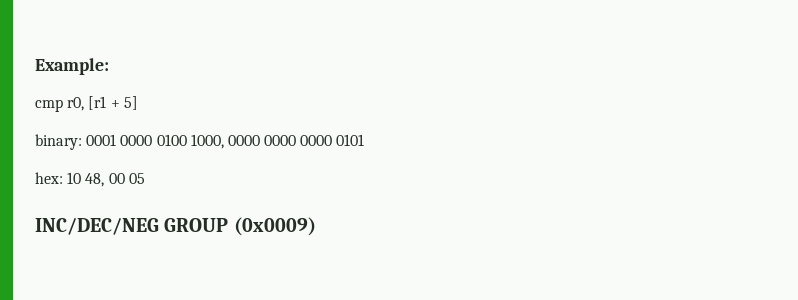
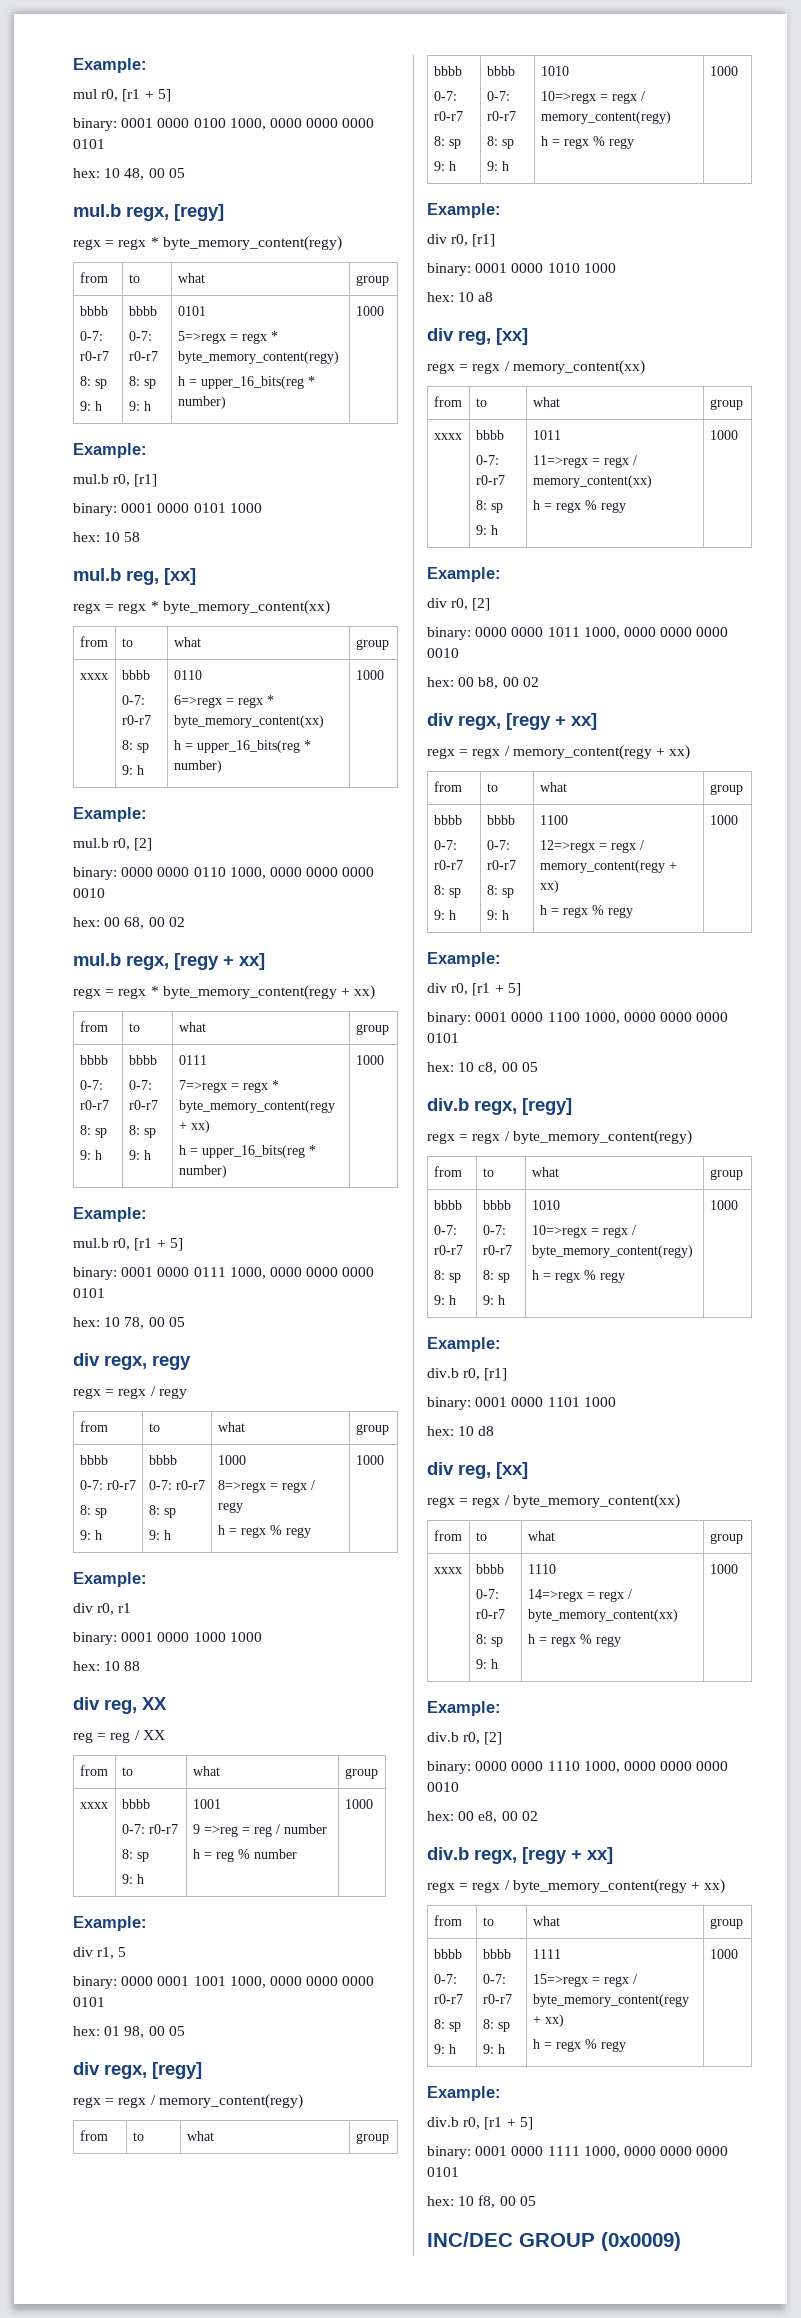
[35,58,109,75] [35,99,63,112] Example: // cmp -> [73,58,147,73] [73,89,97,99] Example: // mul
[35,218,159,235] INC/DEC/NEG -> [73,204,224,221] [73,236,342,251] [79,272,108,283] [128,274,140,283] [177,273,205,283] [355,275,389,286] [79,306,108,316] [79,331,103,341] [79,351,109,361] [79,376,107,389] [79,401,102,411] [128,306,157,316] [128,331,152,341] [128,351,158,361] [128,376,156,389] [128,401,151,411] [177,306,206,316] [177,331,278,344] [177,351,339,364] [177,376,315,389] [177,396,226,409] [355,306,384,316] [73,443,147,458] [73,474,158,487] [73,503,262,516] [73,532,141,542] [73,568,196,585] [73,600,330,615] [79,636,108,647] [121,638,133,647] [173,637,201,647] [355,639,389,650] [79,673,108,680] [121,670,150,680] [121,695,145,705] [121,715,151,725] [121,740,149,753] [121,765,144,775] [173,670,202,680] [173,695,274,708] [173,715,324,728] [173,740,311,753] [173,760,222,773] [355,670,384,680] [73,807,147,822] [73,838,153,851] [73,867,375,880] [73,888,105,898] [73,917,185,929] [73,953,265,970] [73,985,376,1000] [79,1021,108,1032] [128,1023,140,1032] [178,1022,206,1032] [355,1024,389,1035] [79,1055,108,1065] [79,1080,103,1090] [79,1100,109,1110] [79,1125,107,1138] [79,1150,102,1160] [128,1055,157,1065] [128,1080,152,1090] [128,1100,158,1110] [128,1125,156,1138] [128,1150,151,1160] [178,1055,207,1065] [178,1080,279,1093] [178,1100,335,1113] [178,1120,210,1133] [178,1145,316,1158] [178,1165,227,1178] [355,1055,384,1065] [73,1207,147,1222] [73,1238,183,1251] [73,1267,375,1280] [73,1288,105,1298] [73,1317,185,1329] [73,1353,191,1370] [73,1386,187,1399] [79,1421,108,1432] [148,1423,160,1432] [217,1422,245,1432] [355,1424,389,1435] [79,1455,108,1465] [79,1480,136,1490] [79,1505,107,1518] [79,1530,102,1540] [148,1455,177,1465] [148,1480,205,1490] [148,1505,176,1518] [148,1530,171,1540] [217,1455,246,1465] [217,1480,315,1493] [217,1502,243,1513] [217,1525,311,1538] [355,1455,384,1465] [73,1572,147,1587] [73,1603,132,1615] [73,1632,262,1645] [73,1661,141,1671] [73,1697,167,1714] [73,1730,165,1743] [79,1765,108,1776] [121,1767,133,1776] [192,1766,220,1776] [344,1768,378,1779] [79,1802,108,1809] [121,1799,150,1809] [121,1824,178,1834] [121,1849,149,1862] [121,1874,144,1884] [192,1799,221,1809] [192,1824,327,1837] [192,1849,297,1862] [344,1799,373,1809] [73,1916,147,1931] [73,1947,127,1959] [73,1976,375,1989] [73,1997,105,2007] [73,2026,185,2038] [73,2062,202,2079] [73,2094,303,2109] [79,2130,108,2141] [132,2132,144,2141] [186,2131,214,2141] [355,2133,389,2144] [433,66,462,76] [433,91,457,101] [433,111,463,121] [433,136,461,149] [433,161,456,171] [486,66,515,76] [486,91,510,101] [486,111,516,121] [486,136,514,149] [486,161,509,171] [540,66,569,76] [540,91,645,104] [540,111,671,124] [540,136,634,149] [709,66,738,76] [427,203,501,218] [427,234,496,247] [427,263,616,276] [427,292,494,302] [427,328,528,345] [427,360,645,375] [433,396,462,407] [475,398,487,407] [532,397,560,407] [709,399,743,410] [433,433,462,440] [475,430,504,440] [475,455,499,465] [475,475,505,485] [475,500,503,513] [475,525,498,535] [532,430,561,440] [532,455,637,468] [532,475,652,488] [532,500,626,513] [709,430,738,440] [427,567,501,582] [427,598,491,611] [427,627,729,640] [427,648,459,658] [427,677,539,689] [427,713,597,730] [427,745,691,760] [433,781,462,792] [486,783,498,792] [539,782,567,792] [709,784,743,795] [433,815,462,825] [433,840,457,850] [433,860,463,870] [433,885,461,898] [433,910,456,920] [486,815,515,825] [486,840,510,850] [486,860,516,870] [486,885,514,898] [486,910,509,920] [539,815,568,825] [539,840,644,853] [539,860,677,873] [539,880,559,893] [539,905,633,918] [709,815,738,825] [427,952,501,967] [427,983,521,996] [427,1012,729,1025] [427,1033,459,1043] [427,1062,538,1074] [427,1098,572,1115] [427,1130,692,1145] [433,1166,462,1177] [482,1168,494,1177] [531,1167,559,1177] [709,1169,743,1180] [433,1200,462,1210] [433,1225,457,1235] [433,1245,463,1255] [433,1270,461,1283] [433,1295,456,1305] [482,1200,511,1210] [482,1225,506,1235] [482,1245,512,1255] [482,1270,510,1283] [482,1295,505,1305] [531,1200,560,1210] [531,1225,636,1238] [531,1245,693,1258] [531,1270,625,1283] [709,1200,738,1210] [427,1337,501,1352] [427,1368,508,1381] [427,1397,616,1410] [427,1426,495,1436] [427,1462,528,1479] [427,1494,680,1509] [433,1530,462,1541] [475,1532,487,1541] [527,1531,555,1541] [709,1533,743,1544] [433,1567,462,1574] [475,1564,504,1574] [475,1589,499,1599] [475,1609,505,1619] [475,1634,503,1647] [475,1659,498,1669] [527,1564,556,1574] [527,1589,632,1602] [527,1609,678,1622] [527,1634,621,1647] [709,1564,738,1574] [427,1701,501,1716] [427,1732,503,1745] [427,1761,729,1774] [427,1782,459,1792] [427,1811,538,1823] [427,1847,613,1864] [427,1879,726,1894] [433,1915,462,1926] [482,1917,494,1926] [532,1916,560,1926] [709,1918,743,1929] [433,1949,462,1959] [433,1974,457,1984] [433,1994,463,2004] [433,2019,461,2032] [433,2044,456,2054] [482,1949,511,1959] [482,1974,506,1984] [482,1994,512,2004] [482,2019,510,2032] [482,2044,505,2054] [532,1949,561,1959] [532,1974,637,1987] [532,1994,689,2007] [532,2014,564,2027] [532,2039,626,2052] [709,1949,738,1959] [427,2086,501,2101] [427,2117,533,2130] [427,2146,729,2159] [427,2167,459,2177] [427,2195,536,2208] [427,2232,513,2247] mul.b regx, [regy] // regx = regx * byte_memory_content(regy) // from | to | what | group // bbbb // 0-7: r0-r7 // 8: sp // 9: h | bbbb // 0-7: r0-r7 // 8: sp // 9: h | 0101 // 5=>regx = regx * byte_memory_content(regy) // h = upper_16_bits(reg * number) | 1000 // Example: // mul.b r0, [r1] // binary: 0001 0000 0101 1000 // hex: 10 58 // mul.b reg, [xx] // regx = regx * byte_memory_content(xx) // from | to | what | group // xxxx | bbbb // 0-7: r0-r7 // 8: sp // 9: h | 0110 // 6=>regx = regx * byte_memory_content(xx) // h = upper_16_bits(reg * number) | 1000 // Example: // mul.b r0, [2] // binary: 0000 0000 0110 1000, 0000 0000 0000 0010 // hex: 00 68, 00 02 // mul.b regx, [regy + xx] // regx = regx * byte_memory_content(regy + xx) // from | to | what | group // bbbb // 0-7: r0-r7 // 8: sp // 9: h | bbbb // 0-7: r0-r7 // 8: sp // 9: h | 0111 // 7=>regx = regx * byte_memory_content(regy + xx) // h = upper_16_bits(reg * number) | 1000 // Example: // mul.b r0, [r1 + 5] // binary: 0001 0000 0111 1000, 0000 0000 0000 0101 // hex: 10 78, 00 05 // div regx, regy // regx = regx / regy // from | to | what | group // bbbb // 0-7: r0-r7 // 8: sp // 9: h | bbbb // 0-7: r0-r7 // 8: sp // 9: h | 1000 // 8=>regx = regx / regy // h = regx % regy | 1000 // Example: // div r0, r1 // binary: 0001 0000 1000 1000 // hex: 10 88 // div reg, XX // reg = reg / XX // from | to | what | group // xxxx | bbbb // 0-7: r0-r7 // 8: sp // 9: h | 1001 // 9 =>reg = reg / number // h = reg % number | 1000 // Example: // div r1, 5 // binary: 0000 0001 1001 1000, 0000 0000 0000 0101 // hex: 01 98, 00 05 // div regx, [regy] // regx = regx / memory_content(regy) // from | to | what | group // bbbb // 0-7: r0-r7 // 8: sp // 9: h | bbbb // 0-7: r0-r7 // 8: sp // 9: h | 1010 // 10=>regx = regx / memory_content(regy) // h = regx % regy | 1000 // Example: // div r0, [r1] // binary: 0001 0000 1010 1000 // hex: 10 a8 // div reg, [xx] // regx = regx / memory_content(xx) // from | to | what | group // xxxx | bbbb // 0-7: r0-r7 // 8: sp // 9: h | 1011 // 11=>regx = regx / memory_content(xx) // h = regx % regy | 1000 // Example: // div r0, [2] // binary: 0000 0000 1011 1000, 0000 0000 0000 0010 // hex: 00 b8, 00 02 // div regx, [regy + xx] // regx = regx / memory_content(regy + xx) // from | to | what | group // bbbb // 0-7: r0-r7 // 8: sp // 9: h | bbbb // 0-7: r0-r7 // 8: sp // 9: h | 1100 // 12=>regx = regx / memory_content(regy + xx) // h = regx % regy | 1000 // Example: // div r0, [r1 + 5] // binary: 0001 0000 1100 1000, 0000 0000 0000 0101 // hex: 10 c8, 00 05 // div.b regx, [regy] // regx = regx / byte_memory_content(regy) // from | to | what | group // bbbb // 0-7: r0-r7 // 8: sp // 9: h | bbbb // 0-7: r0-r7 // 8: sp // 9: h | 1010 // 10=>regx = regx / byte_memory_content(regy) // h = regx % regy | 1000 // Example: // div.b r0, [r1] // binary: 0001 0000 1101 1000 // hex: 10 d8 // div reg, [xx] // regx = regx / byte_memory_content(xx) // from | to | what | group // xxxx | bbbb // 0-7: r0-r7 // 8: sp // 9: h | 1110 // 14=>regx = regx / byte_memory_content(xx) // h = regx % regy | 1000 // Example: // div.b r0, [2] // binary: 0000 0000 1110 1000, 0000 0000 0000 0010 // hex: 00 e8, 00 02 // div.b regx, [regy + xx] // regx = regx / byte_memory_content(regy + xx) // from | to | what | group // bbbb // 0-7: r0-r7 // 8: sp // 9: h | bbbb // 0-7: r0-r7 // 8: sp // 9: h | 1111 // 15=>regx = regx / byte_memory_content(regy + xx) // h = regx % regy | 1000 // Example: // div.b r0, [r1 + 5] // binary: 0001 0000 1111 1000, 0000 0000 0000 0101 // hex: 10 f8, 00 05 // INC/DEC

